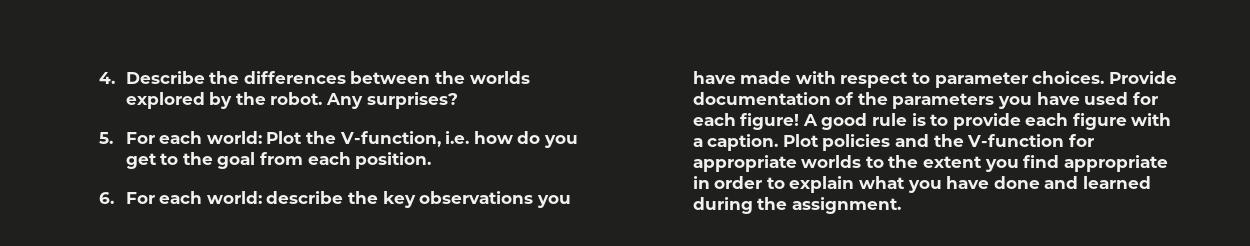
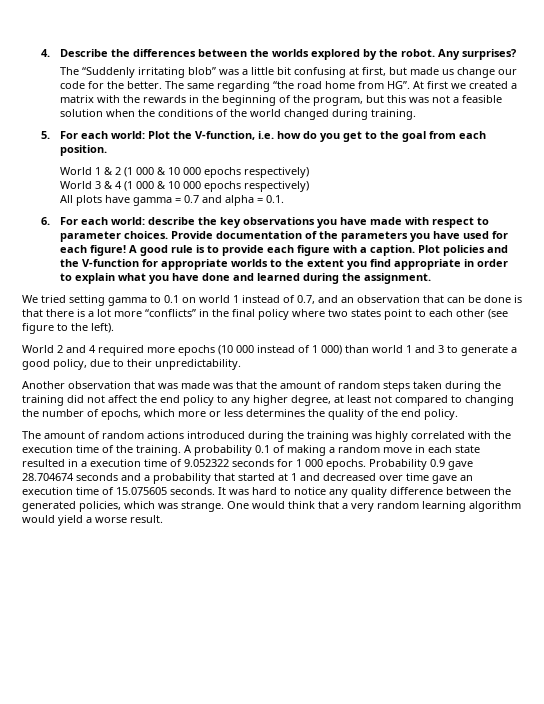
(458, 100) none -> [60,67,518,78] [60,81,518,92] [60,95,503,106] [60,109,417,120] // The “Suddenly irritating blob” was a little bit confusing at first, but made us change our code for the better. The same regarding “the road home from HG”. At first we created a matrix with the rewards in the beginning of the program, but this was not a feasible solution when the conditions of the world changed during training.
(432, 160) none -> [60,167,310,178] [60,181,310,192] [60,195,285,206] // World 1 & 2 (1 000 & 10 000 epochs respectively) // World 3 & 4 (1 000 & 10 000 epochs respectively) // All plots have gamma = 0.7 and alpha = 0.1.
(901, 205) none -> [22,295,522,306] [22,309,508,320] [22,323,114,334] [22,345,517,356] [22,359,241,370] [22,381,501,392] [22,395,514,406] [22,409,458,420] [22,431,511,442] [22,445,480,456] [22,459,473,470] [22,473,473,484] [22,487,511,498] [22,501,521,512] [22,515,163,526] // We tried setting gamma to 0.1 on world 1 instead of 0.7, and an observation that can be done is that there is a lot more “conflicts” in the final policy where two states point to each other (see figure to the left). // World 2 and 4 required more epochs (10 000 instead of 1 000) than world 1 and 3 to generate a good policy, due to their unpredictability. // Another observation that was made was that the amount of random steps taken during the training did not affect the end policy to any higher degree, at least not compared to changing the number of epochs, which more or less determines the quality of the end policy. // The amount of random actions introduced during the training was highly correlated with the execution time of the training. A probability 0.1 of making a random move in each state resulted in a execution time of 9.052322 seconds for 1 000 epochs. Probability 0.9 gave 28.704674 seconds and a probability that started at 1 and decreased over time gave an execution time of 15.075605 seconds. It was hard to notice any quality difference between the generated policies, which was strange. One would think that a very random learning algorithm would yield a worse result.

